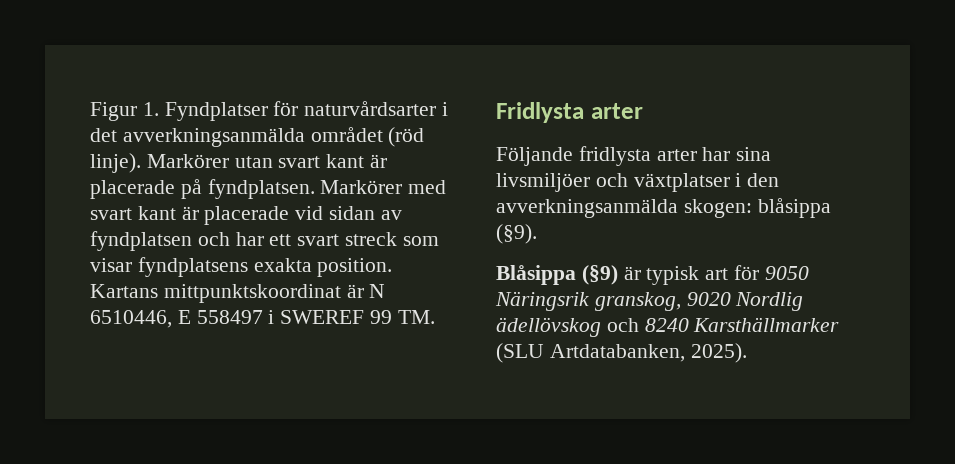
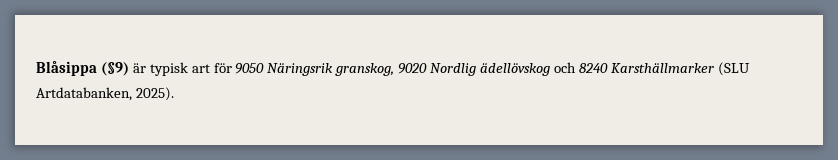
[90,101,449,121] [90,127,425,147] [90,153,388,173] [90,179,447,199] [90,206,402,225] [90,231,439,251] [90,257,393,277] [90,284,386,303] [90,310,435,328] [496,102,643,123] [496,146,772,166] [496,173,780,192] [496,198,831,218] [496,224,537,244] Figur 1. Fyndplatser för naturvårdsarter i det avverkningsanmälda området (röd linje). Markörer utan svart kant är placerade på fyndplatsen. Markörer med svart kant är placerade vid sidan av fyndplatsen och har ett svart streck som visar fyndplatsens exakta position. Kartans mittpunktskoordinat är N 6510446, E 558497 i SWEREF 99 TM. // Fridlysta arter // Följande fridlysta arter har sina livsmiljöer och växtplatser i den avverkningsanmälda skogen: blåsippa (§9). // -> (36, 68) none

